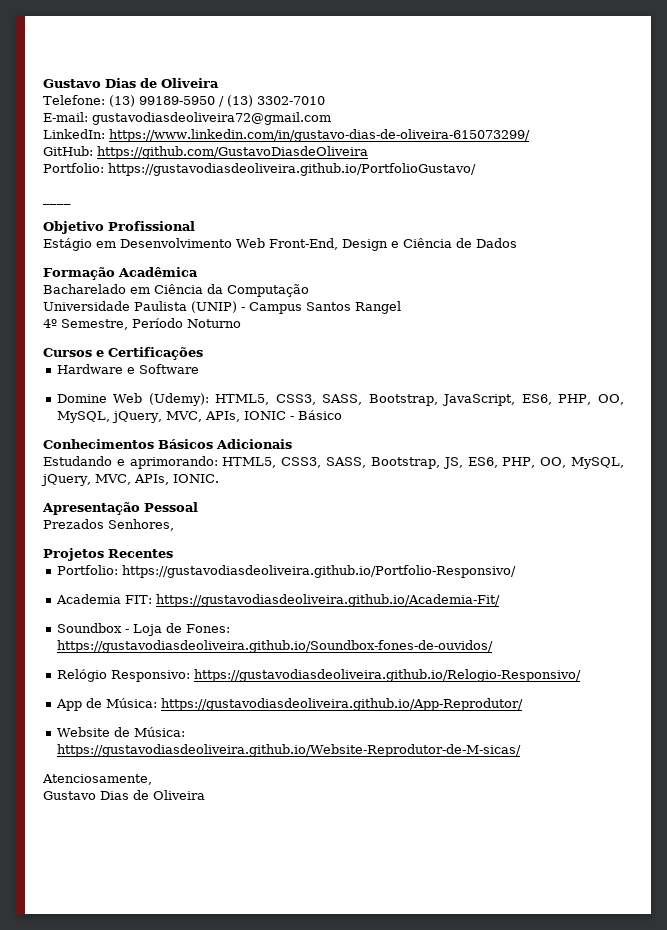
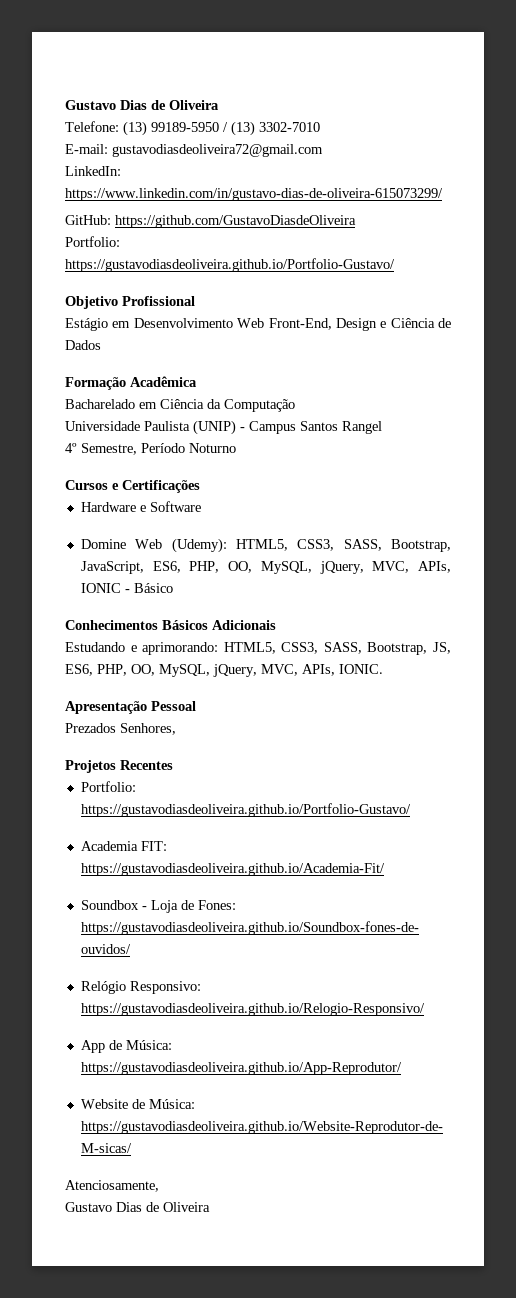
[108,163,476,176] [43,202,71,205] https://gustavodiasdeoliveira.github.io/PortfolioGustavo/ // ____ -> [65,258,395,272] https://gustavodiasdeoliveira.github.io/Portfolio-Gustavo/
[121,565,516,578] https://gustavodiasdeoliveira.github.io/Portfolio-Responsivo/ -> [80,803,411,817] https://gustavodiasdeoliveira.github.io/Portfolio-Gustavo/

